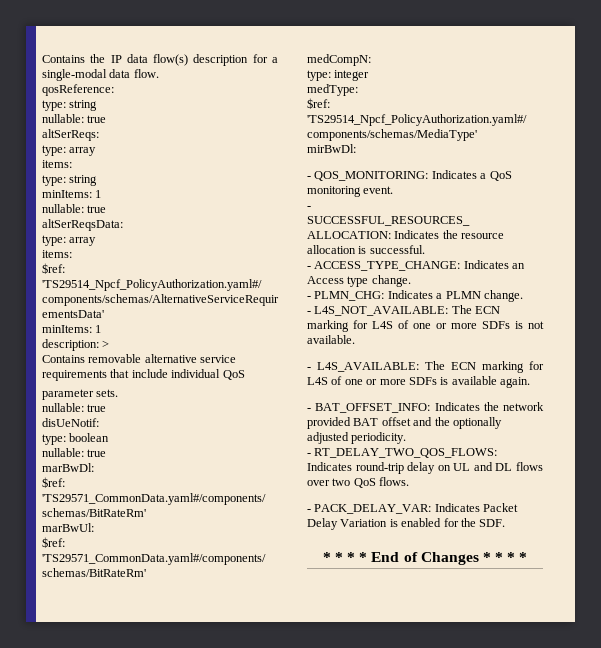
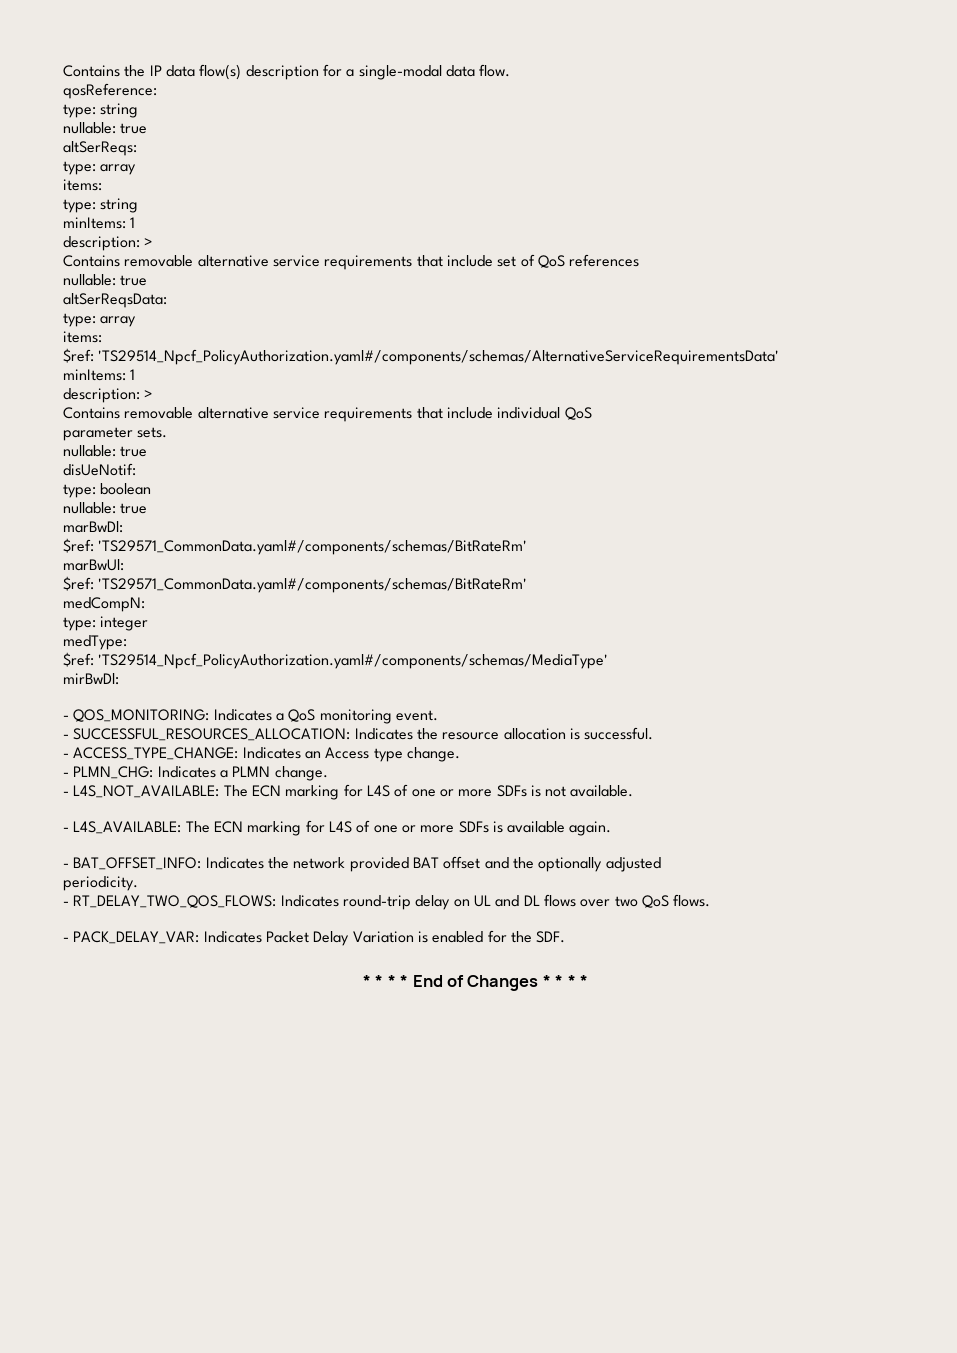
(102, 194) none -> [63,236,154,251] [63,254,640,270] // description: > // Contains removable alternative service requirements that include set of QoS references
(349, 438) none -> (661, 864) //

